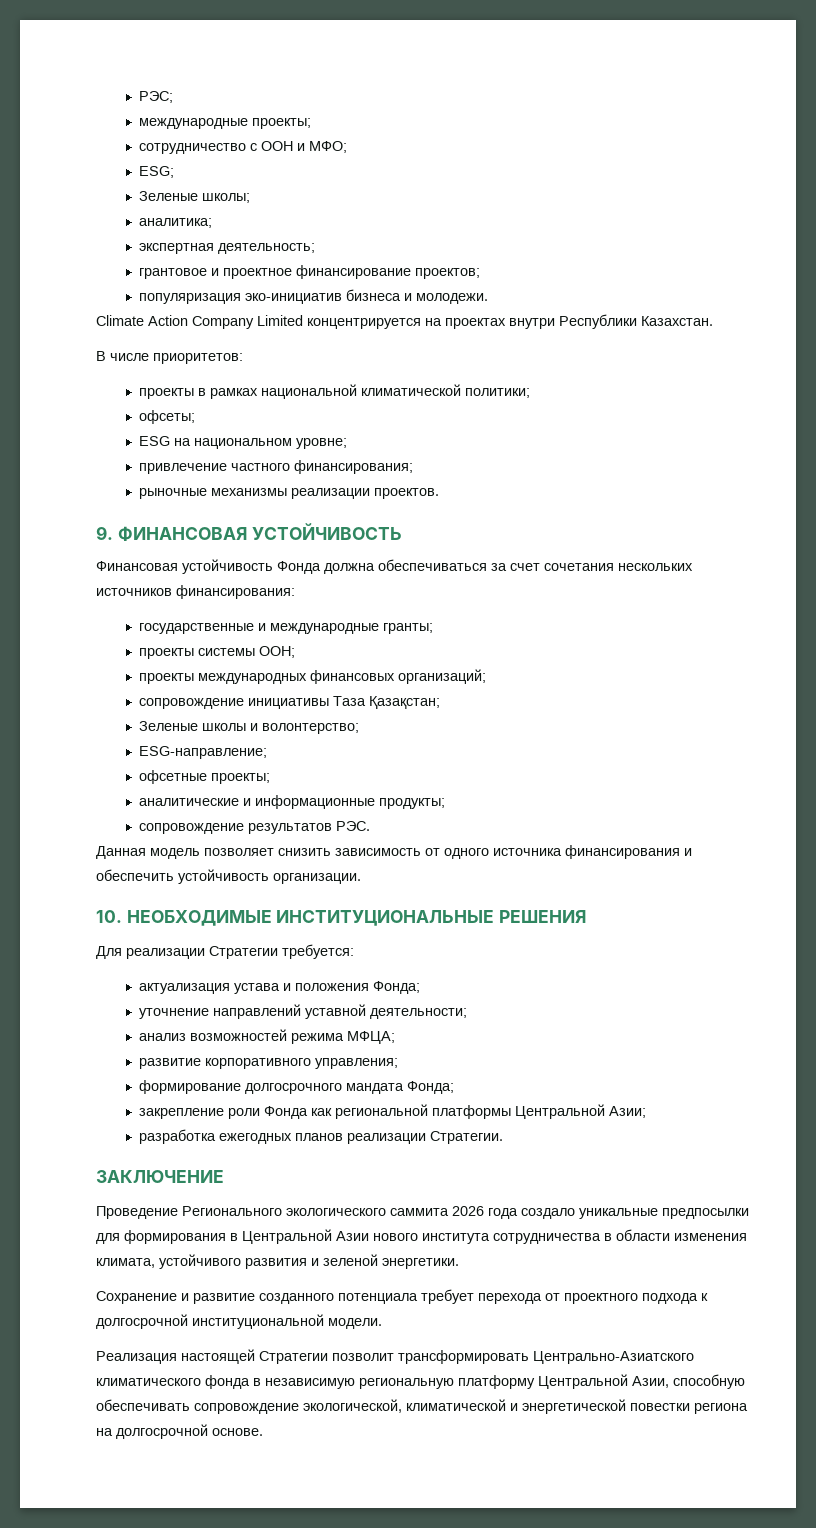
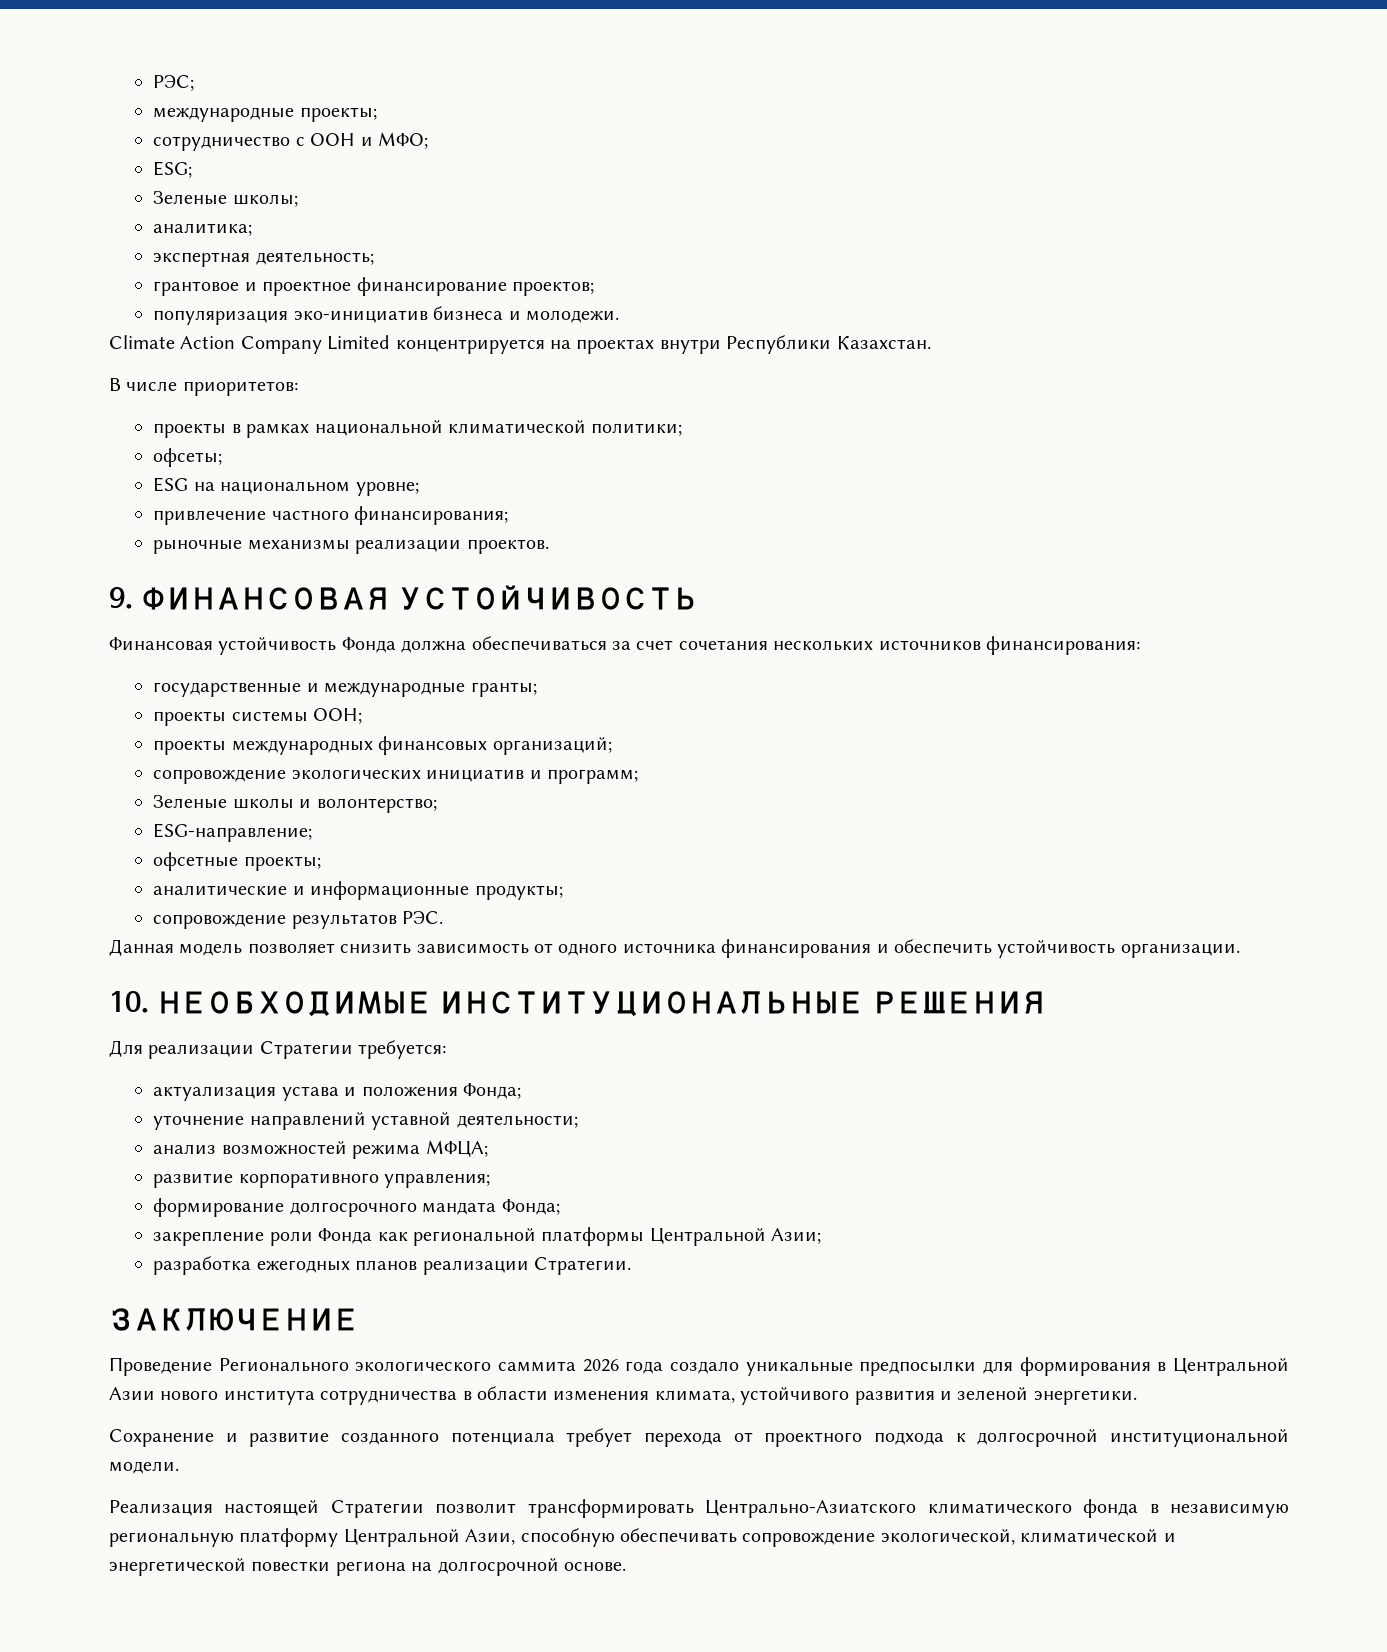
[247,696,440,709] инициативы Таза Қазақстан; -> [291,769,638,784] экологических инициатив и программ;

